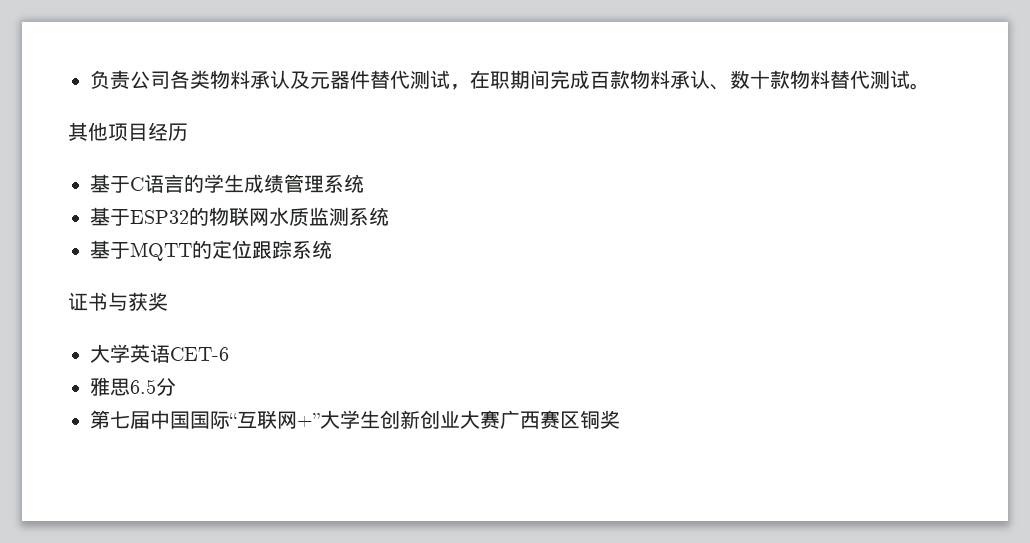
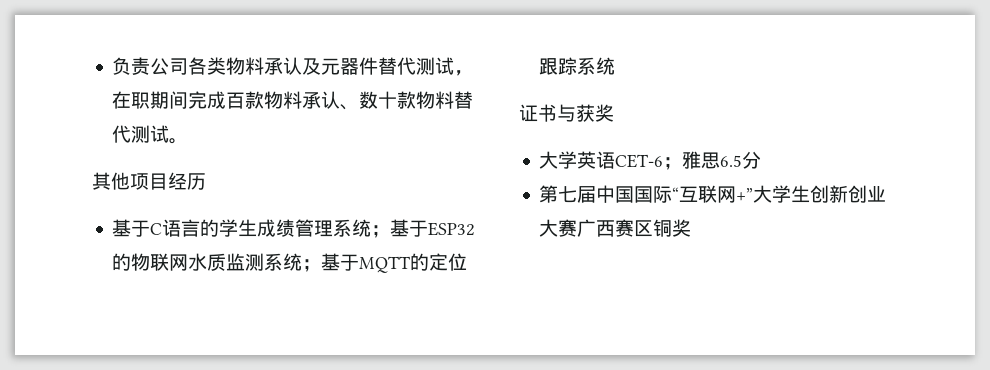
(364, 183) // -> [371,225,391,238] ；
(389, 216) // -> [302,259,322,272] ；
(229, 354) // -> [663,157,683,170] ；

